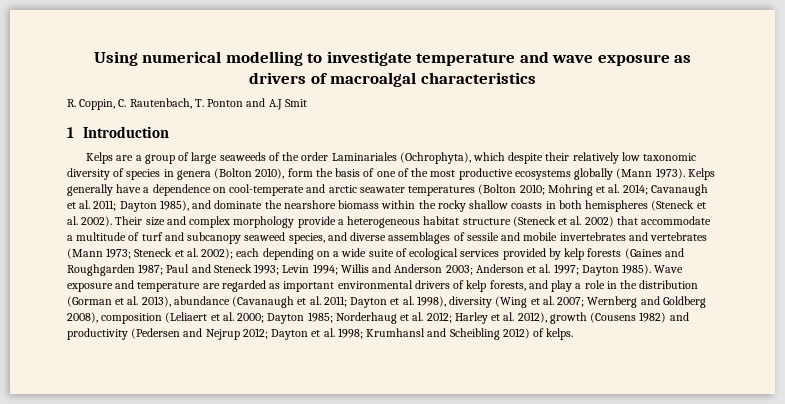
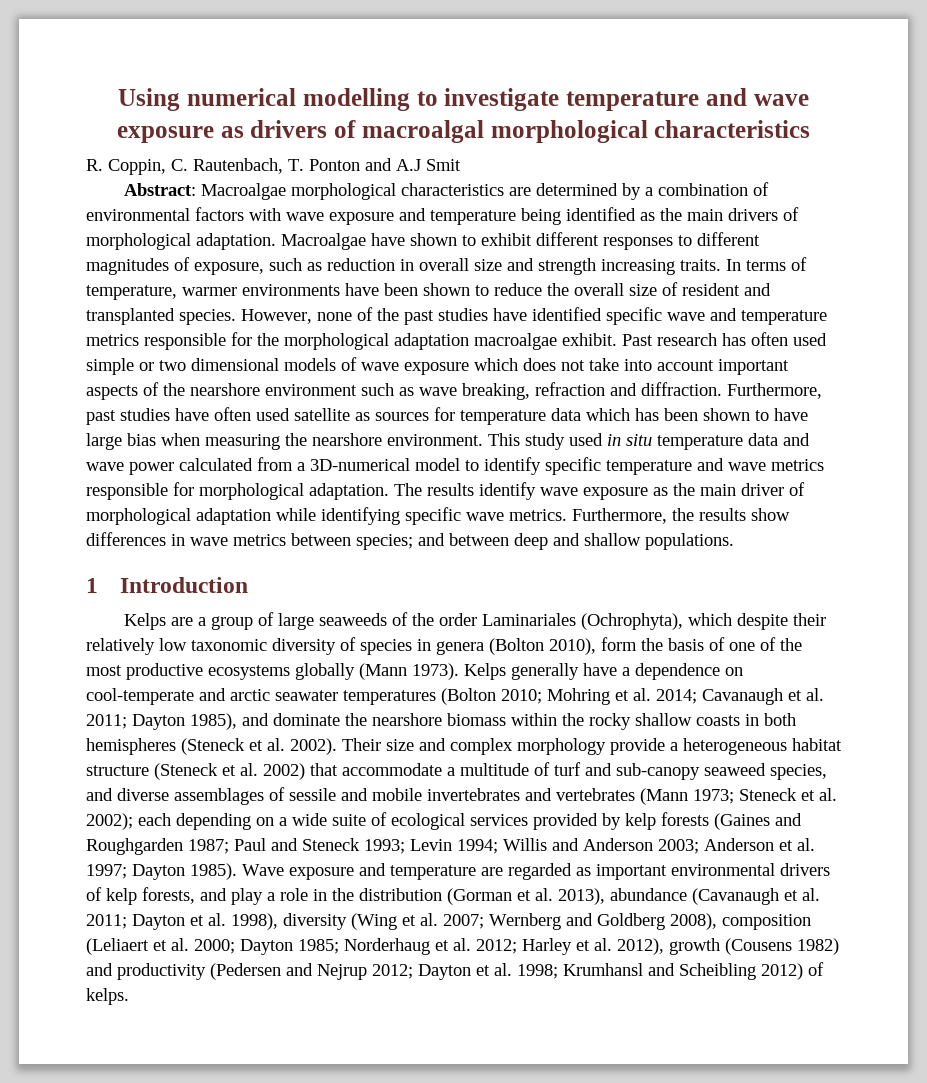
(417, 79) none -> [490,120,648,143] morphological
(307, 103) none -> [124,182,770,200] [86,207,799,225] [86,232,760,250] [86,257,807,275] [86,282,771,300] [86,307,827,325] [86,332,827,350] [86,357,789,375] [86,382,822,400] [86,407,808,425] [86,433,810,450] [86,457,824,475] [86,482,805,500] [86,507,790,525] [86,532,734,550] // Abstract: Macroalgae morphological characteristics are determined by a combination of environmental factors with wave exposure and temperature being identified as the main drivers of morphological adaptation. Macroalgae have shown to exhibit different responses to different magnitudes of exposure, such as reduction in overall size and strength increasing traits. In terms of temperature, warmer environments have been shown to reduce the overall size of resident and transplanted species. However, none of the past studies have identified specific wave and temperature metrics responsible for the morphological adaptation macroalgae exhibit. Past research has often used simple or two dimensional models of wave exposure which does not take into account important aspects of the nearshore environment such as wave breaking, refraction and diffraction. Furthermore, past studies have often used satellite as sources for temperature data which has been shown to have large bias when measuring the nearshore environment. This study used in situ temperature data and wave power calculated from a 3D-numerical model to identify specific temperature and wave metrics responsible for morphological adaptation. The results identify wave exposure as the main driver of morphological adaptation while identifying specific wave metrics. Furthermore, the results show differences in wave metrics between species; and between deep and shallow populations.
[187,232,242,244] subcanopy -> [616,763,700,780] sub-canopy

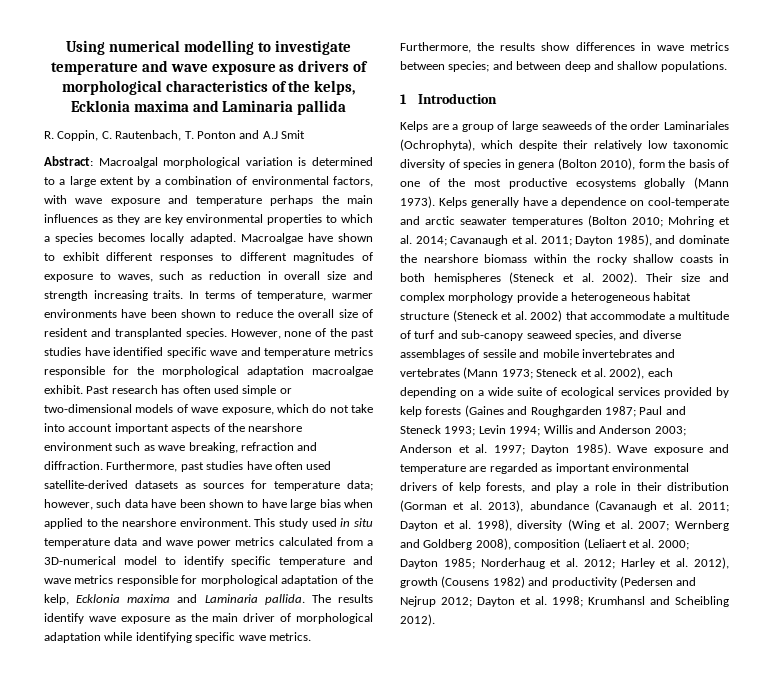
[361,120,811,143] macroalgal morphological characteristics -> [61,80,356,95] [70,100,347,115] morphological characteristics of the kelps, Ecklonia maxima and Laminaria pallida
[201,183,619,200] Macroalgae morphological characteristics are determined -> [98,157,373,168] [44,176,134,187] Macroalgal morphological variation is determined to a large extent
[195,207,244,221] factors -> [333,176,373,187] factors,
[521,207,799,225] [86,233,276,250] being identified as the main drivers of morphological adaptation. -> [270,195,373,206] [44,214,373,225] [44,233,236,244] perhaps the main influences as they are key environmental properties to which a species becomes locally adapted.
[194,262,264,275] exposure, -> [44,272,153,282] exposure to waves,
[159,358,279,371] two dimensional -> [44,404,132,413] two-dimensional
[404,358,556,375] exposure which does -> [221,404,327,415] exposure, which do
[294,408,350,421] satellite -> [44,480,178,489] satellite-derived datasets
[551,408,659,421] data which has -> [347,480,373,491] [44,499,177,510] data; however, such data have
[205,434,280,450] measuring -> [44,518,98,529] applied to
(174, 468) none -> [235,537,275,546] metrics
[309,483,389,500] adaptation. -> [281,575,373,586] [44,594,305,605] adaptation of the kelp, Ecklonia maxima and Laminaria pallida.
[86,813,133,830] 2002); -> [609,367,645,379] 2002),
[332,888,354,901] the -> [636,482,662,491] their
[761,962,824,980] [86,988,129,1005] 2012) of kelps. -> [400,614,435,626] 2012).

